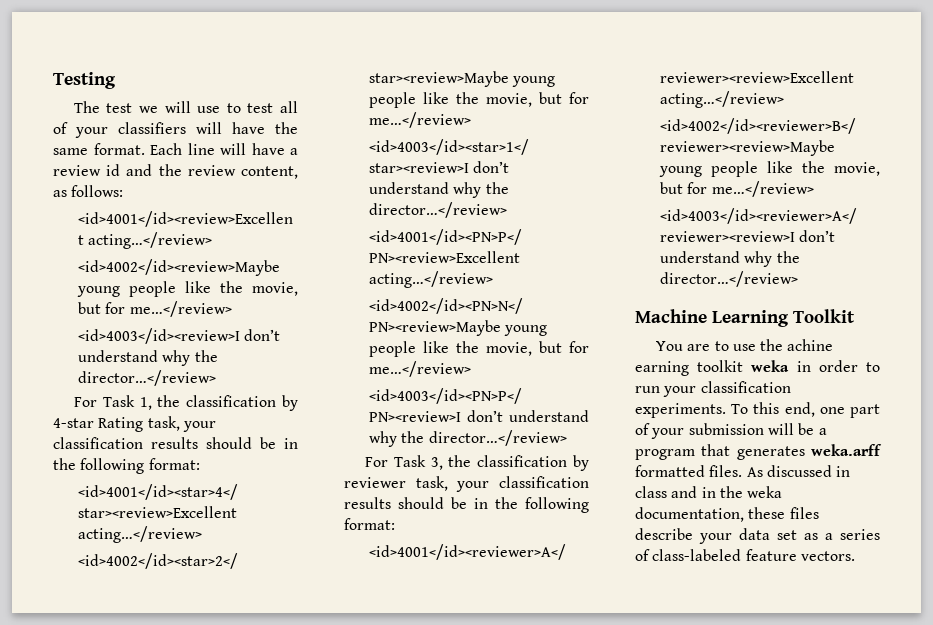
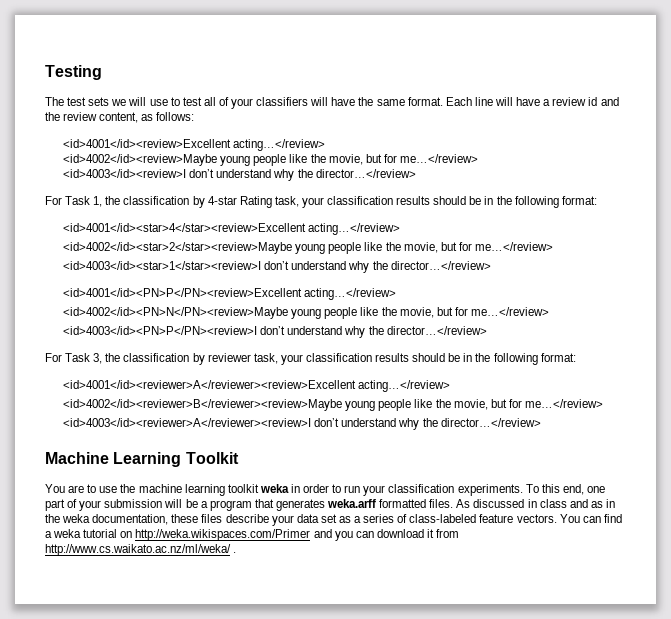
(133, 108) none -> [88,97,110,106] sets
[787,339,834,351] [635,361,689,376] achine earning -> [138,484,225,496] machine learning
(698, 492) none -> [590,501,603,508] as
(855, 556) none -> [559,514,622,523] [45,529,460,541] [45,544,237,556] You can find a weka tutorial on http://weka.wikispaces.com/Primer and you can download it from http://www.cs.waikato.ac.nz/ml/weka/ .

